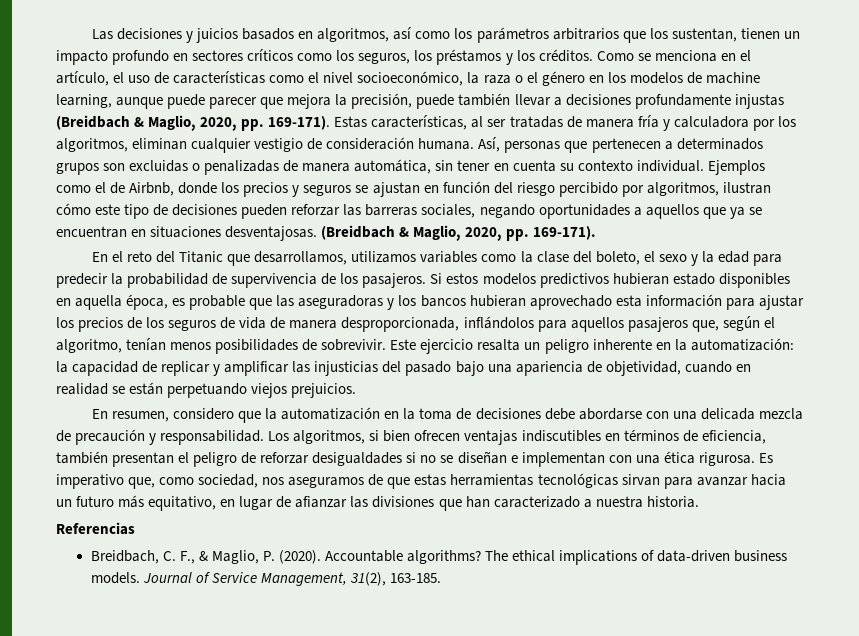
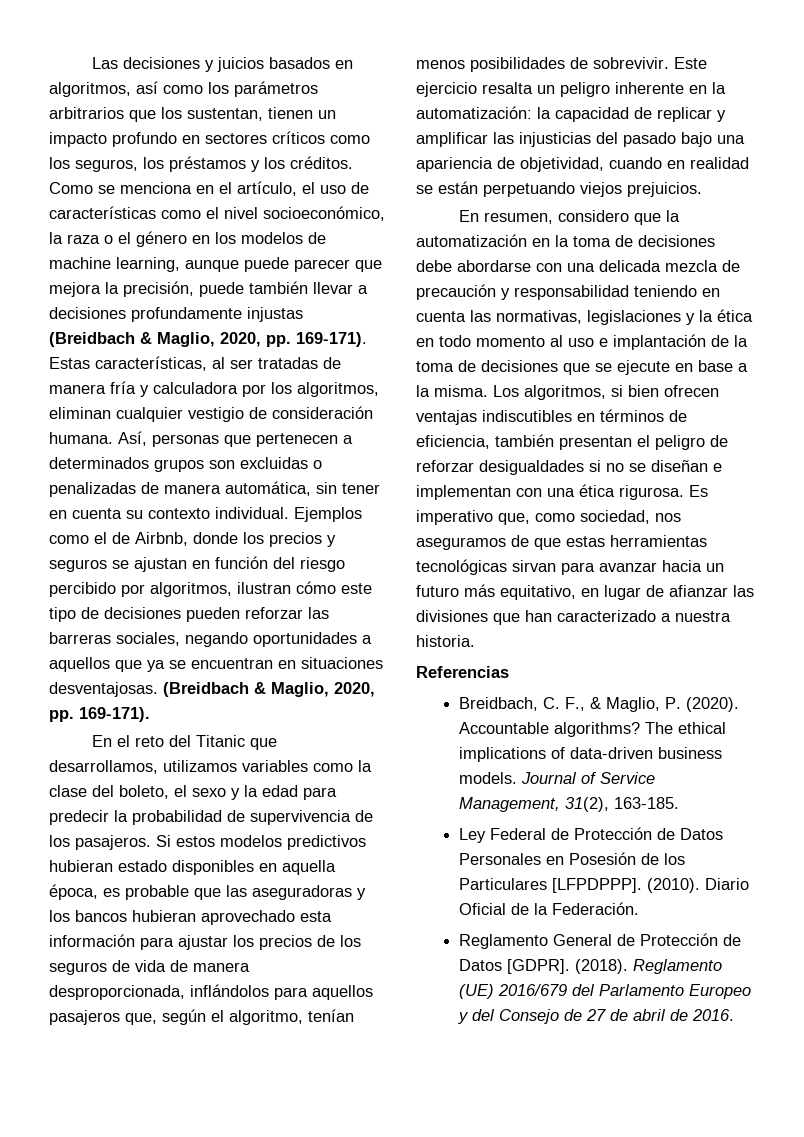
[160,430,265,445] responsabilidad. -> [514,285,720,300] [416,309,753,325] [416,334,748,350] [416,360,748,375] [416,385,488,397] responsabilidad teniendo en cuenta las normativas, legislaciones y la ética en todo momento al uso e implantación de la toma de decisiones que se ejecute en base a la misma.
(441, 578) none -> [459,827,724,843] [459,852,686,865] [459,878,750,893] [459,902,640,915] [459,933,742,949] [459,959,723,974] [459,984,752,999] [458,1009,735,1024] // Ley Federal de Protección de Datos Personales en Posesión de los Particulares [LFPDPPP]. (2010). Diario Oficial de la Federación. // Reglamento General de Protección de Datos [GDPR]. (2018). Reglamento (UE) 2016/679 del Parlamento Europeo y del Consejo de 27 de abril de 2016.

